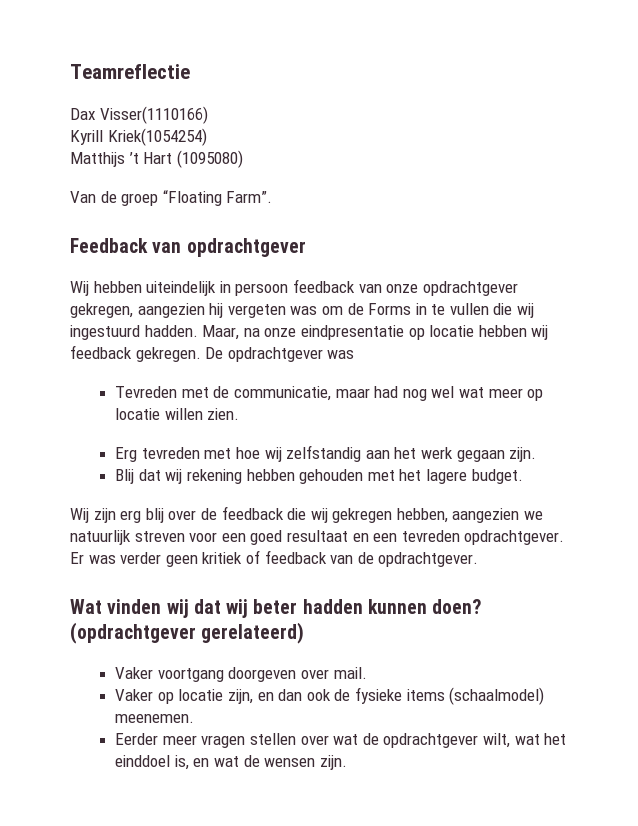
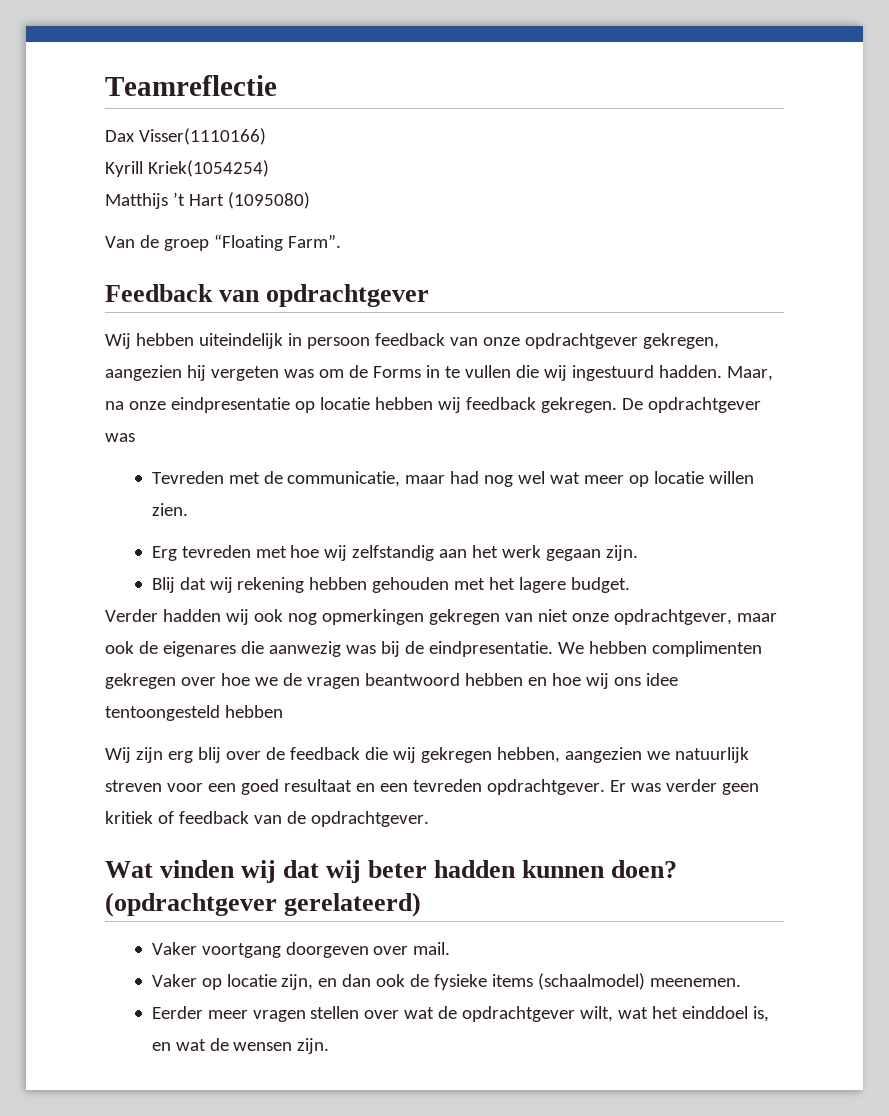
(523, 476) none -> [105,609,777,625] [105,641,762,657] [105,673,678,689] [105,705,283,721] // Verder hadden wij ook nog opmerkingen gekregen van niet onze opdrachtgever, maar ook de eigenares die aanwezig was bij de eindpresentatie. We hebben complimenten gekregen over hoe we de vragen beantwoord hebben en hoe wij ons idee tentoongesteld hebben

